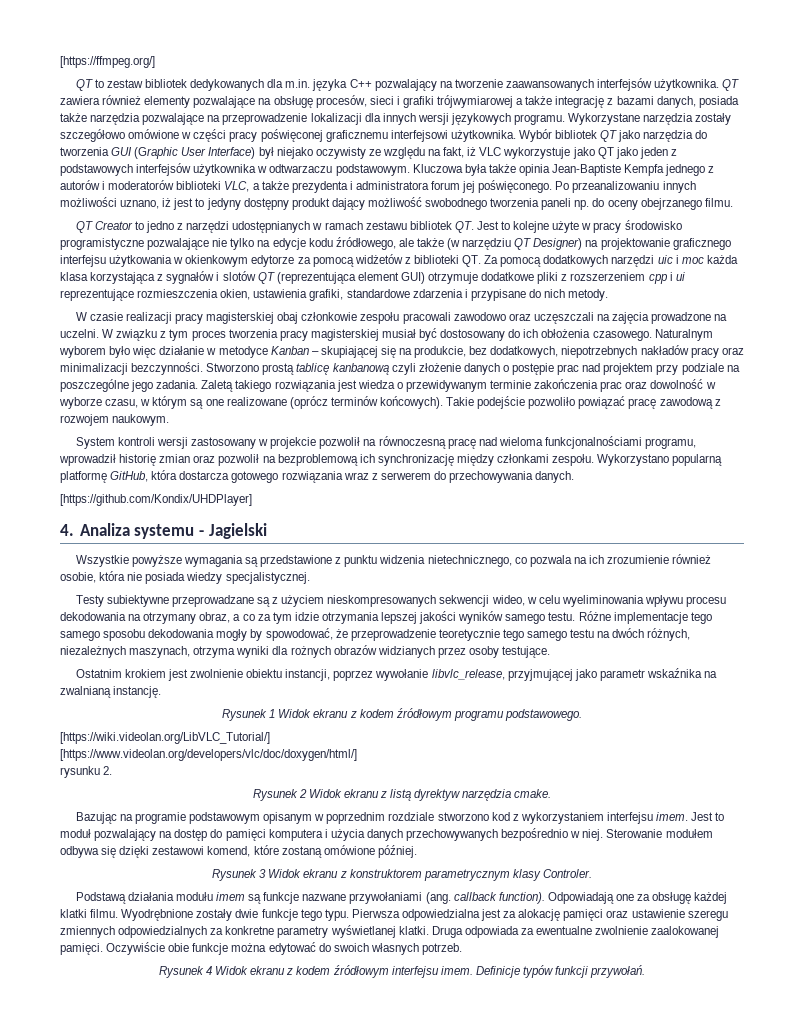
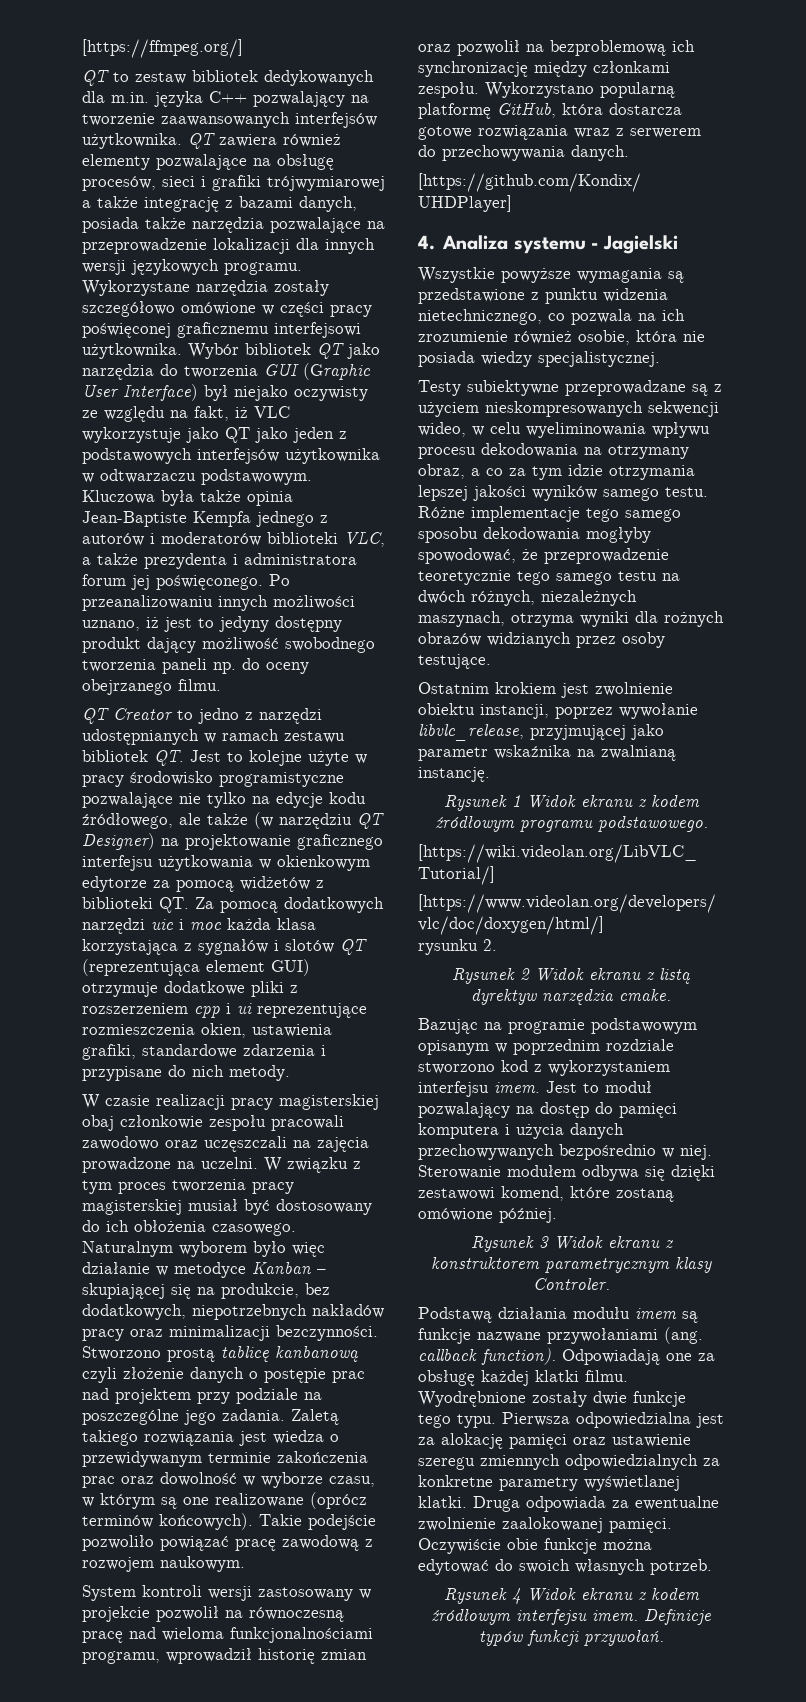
[231,471,279,483] gotowego -> [418,126,472,140] gotowe
[216,629,263,641] mogły by -> [586,527,651,543] mogłyby

